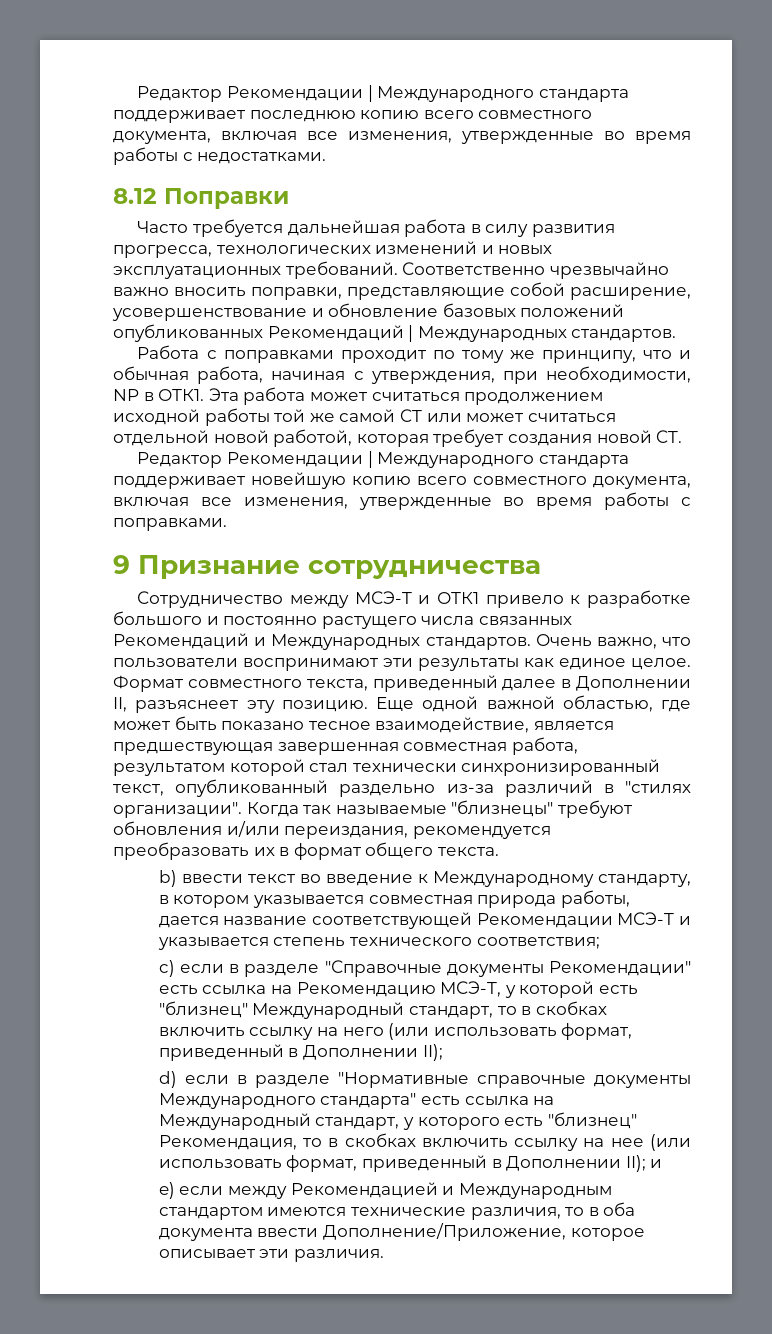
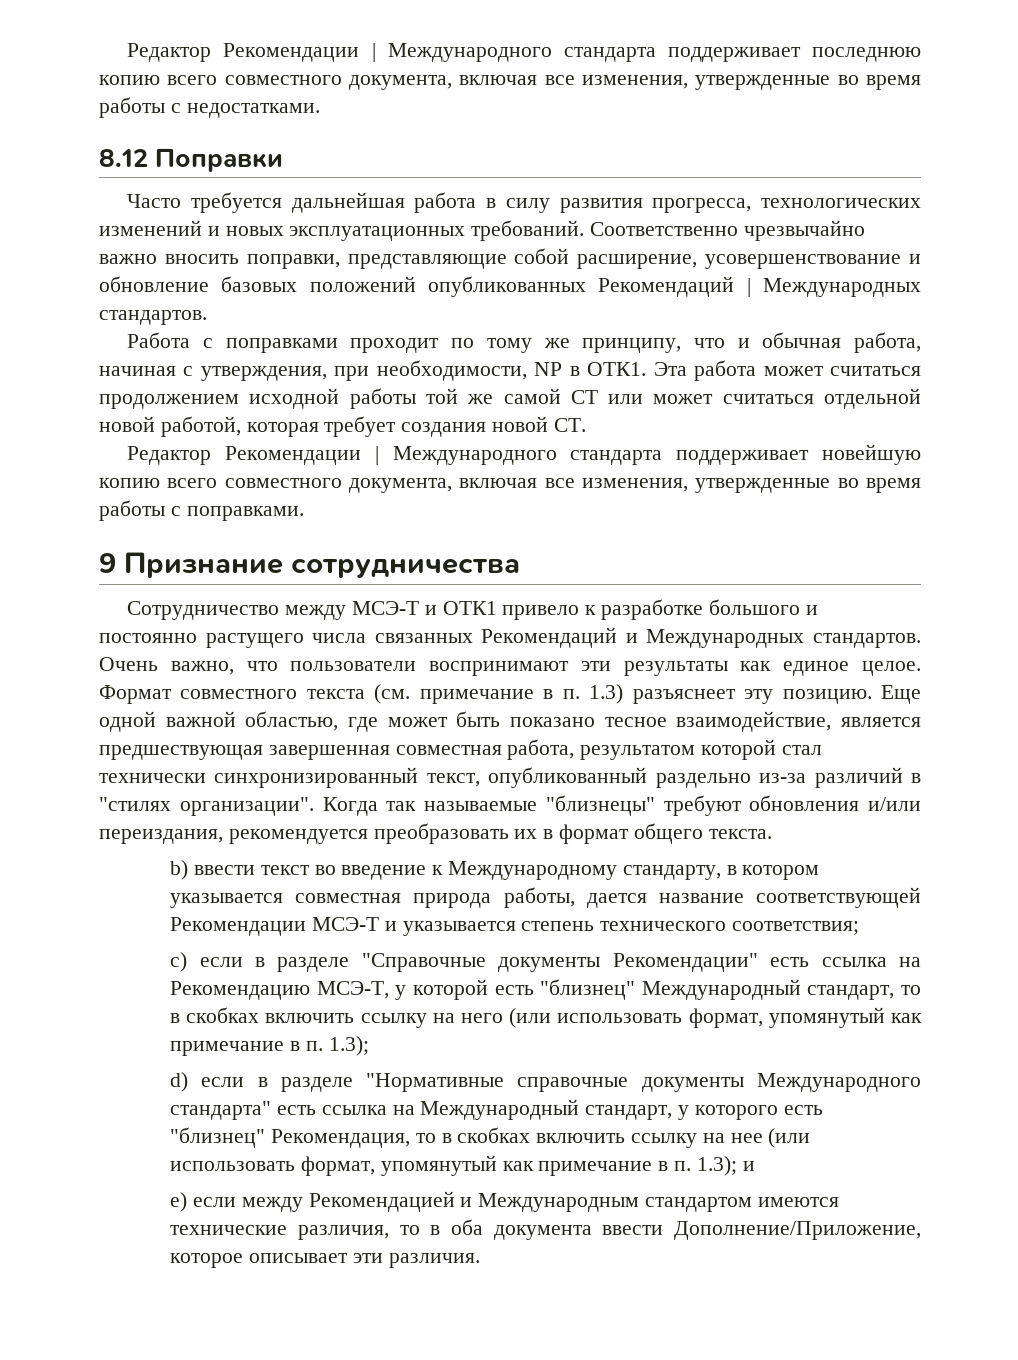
[306,675,691,692] [113,697,127,712] текста, приведенный далее в Дополнении II, -> [306,684,624,704] текста (см. примечание в п. 1.3)
[158,1044,443,1061] приведенный в Дополнении II); -> [768,1007,922,1028] [170,1036,369,1056] упомянутый как примечание в п. 1.3);
[361,1155,646,1172] приведенный в Дополнении II); -> [380,1155,737,1176] упомянутый как примечание в п. 1.3);

